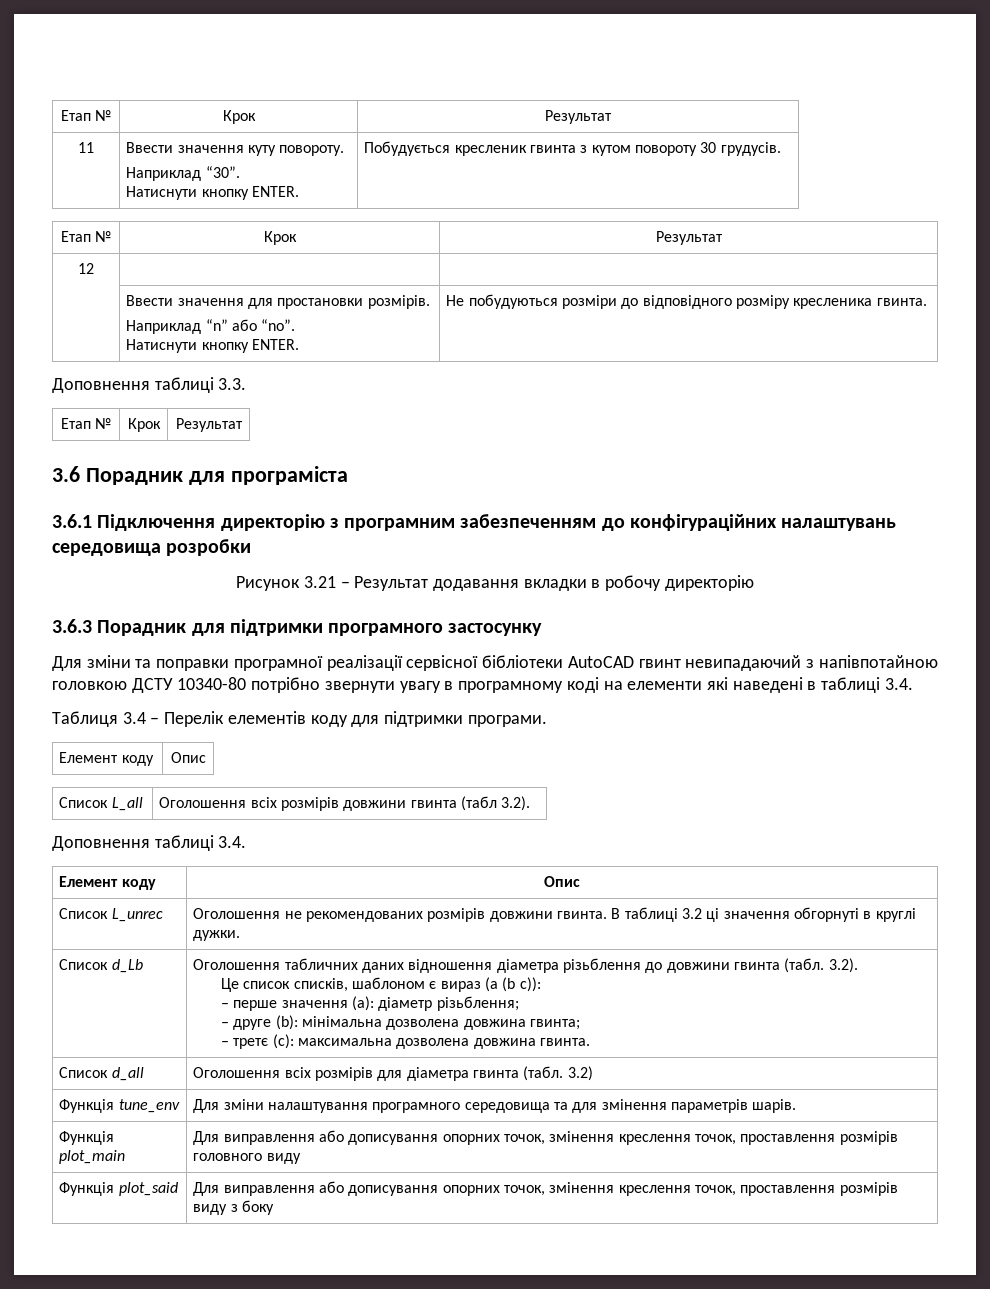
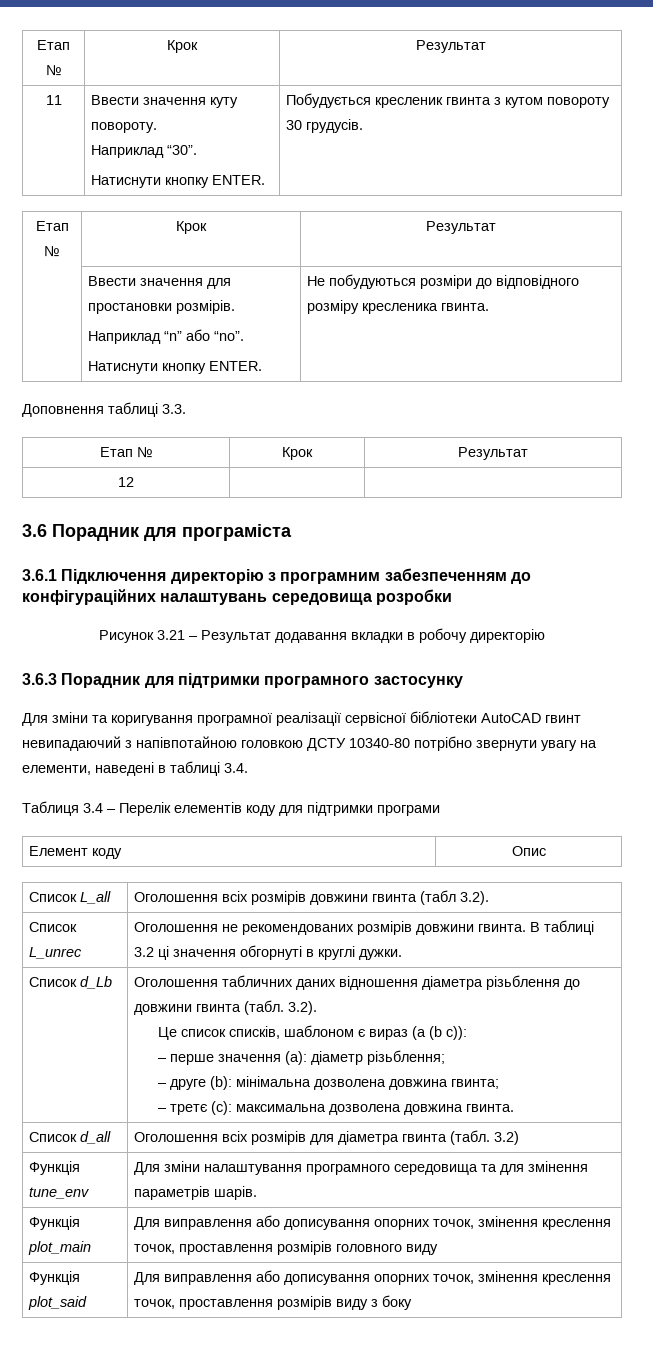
[78,263,94,274] // 12 | | -> (496, 227) none
(243, 425) none -> [118,477,134,487] // 12 | |
[156,659,230,671] поправки -> [111,715,193,726] коригування
[444,677,728,693] в програмному коді на елементи які -> [580,740,597,748] [22,765,91,775] на елементи,
[467,715,547,727] програми. -> [377,805,440,816] програми
[52,835,247,851] [59,876,156,890] [544,876,580,887] // Доповнення таблиці 3.4. // Елемент коду | Опис -> (489, 898) none

